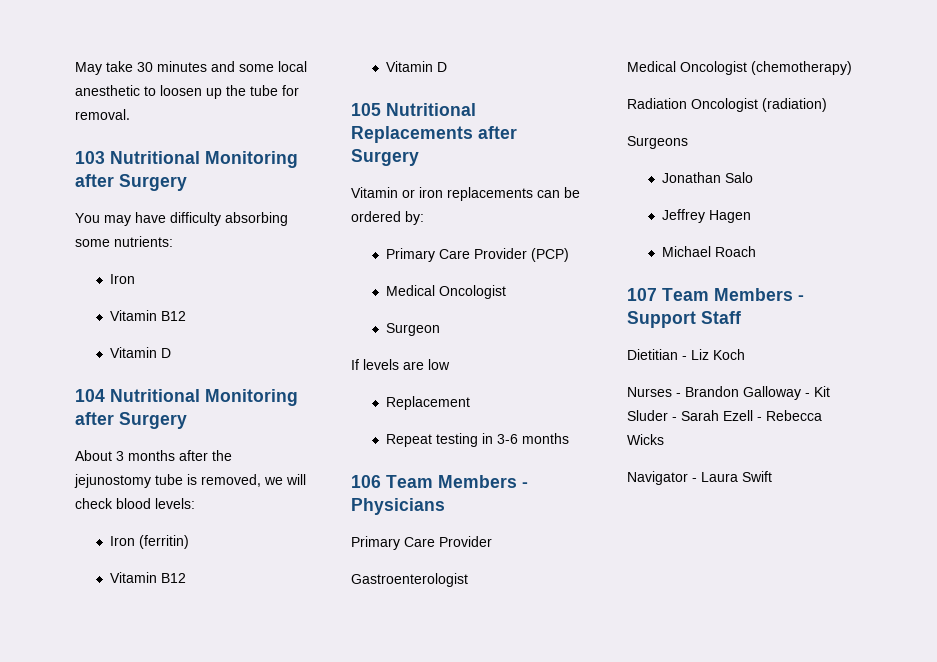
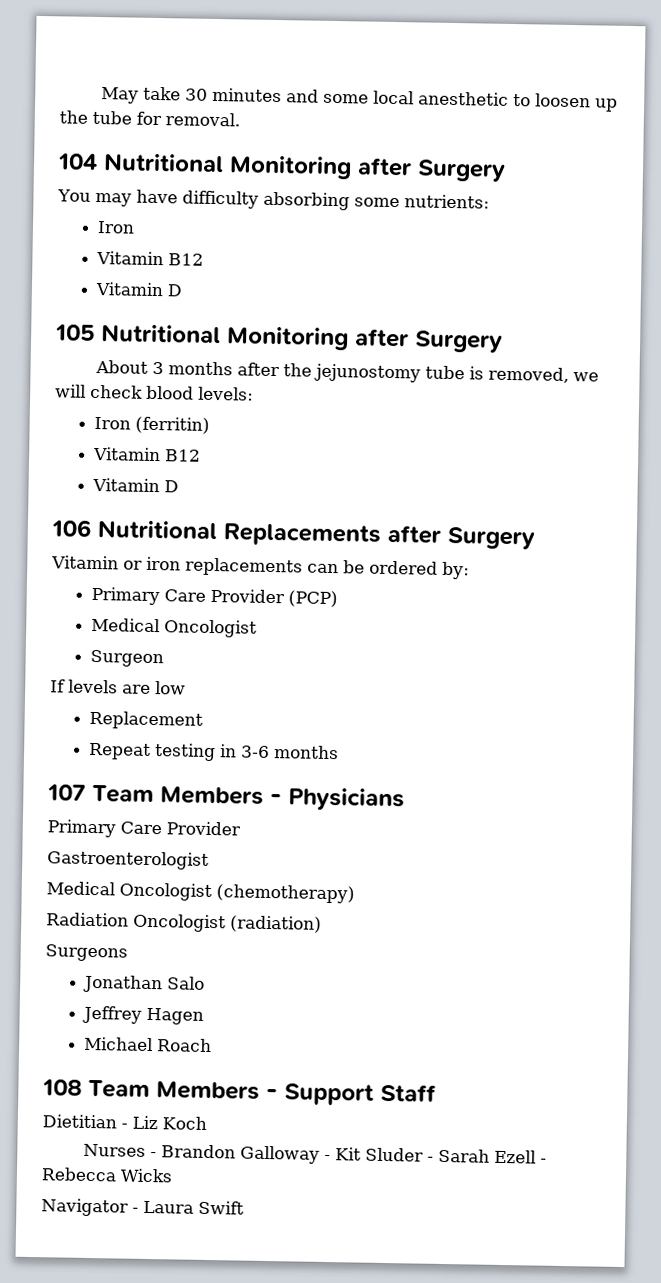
[75,151,105,164] 103 -> [57,153,98,170] 104
[75,389,105,402] 104 -> [55,324,95,341] 105
[351,103,381,116] 105 -> [51,519,92,537] 106
[351,475,381,488] 106 -> [47,784,86,801] 107
[627,288,657,301] 107 -> [42,1079,82,1096] 108

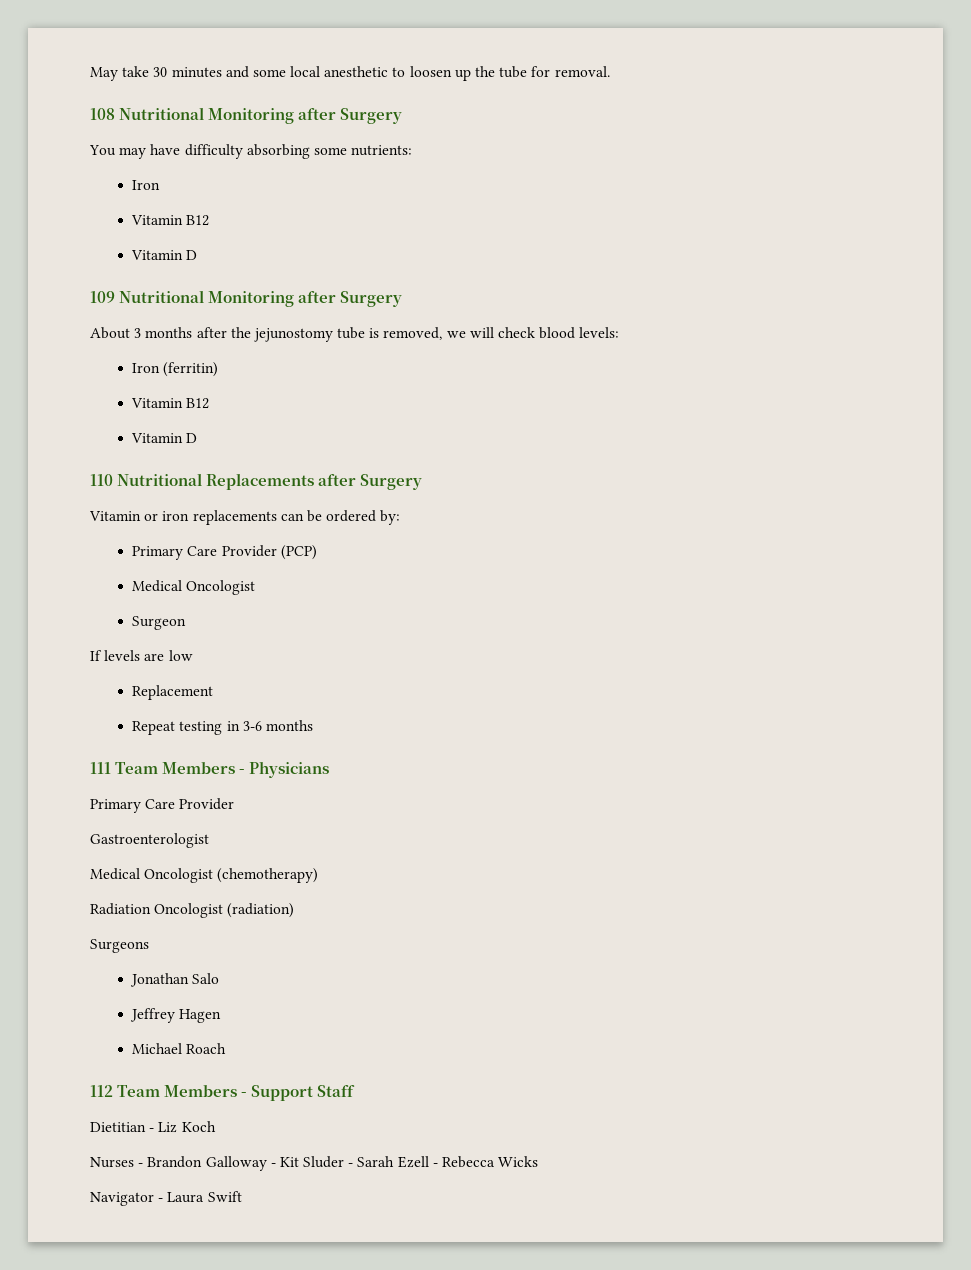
[57,153,98,170] 104 -> [90,108,115,120] 108
[55,324,95,341] 105 -> [90,291,115,303] 109
[51,519,92,537] 106 -> [90,474,113,486] 110
[47,784,86,801] 107 -> [90,762,111,774] 111
[42,1079,82,1096] 108 -> [90,1085,113,1097] 112

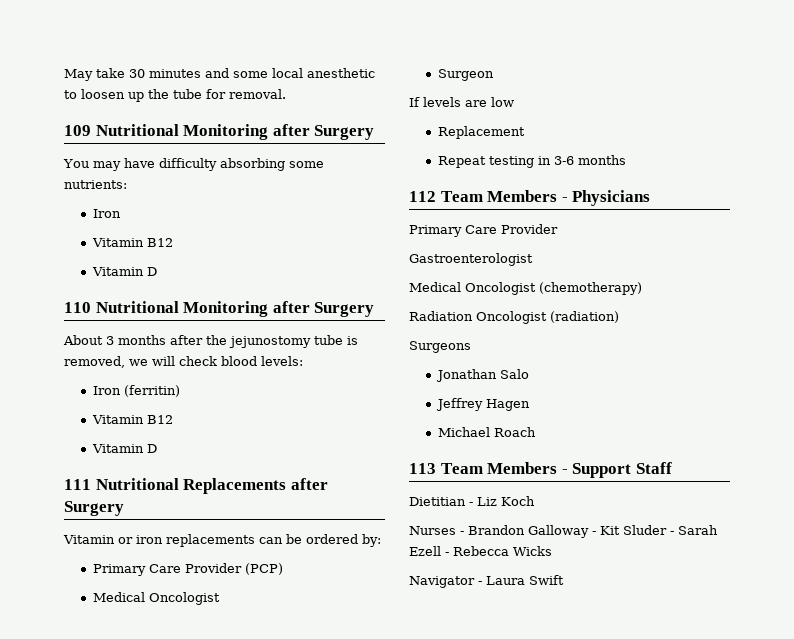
[90,108,115,120] 108 -> [64,125,91,136] 109
[90,291,115,303] 109 -> [64,302,91,313] 110
[90,474,113,486] 110 -> [64,479,91,490] 111
[90,762,111,774] 111 -> [409,191,436,202] 112
[90,1085,113,1097] 112 -> [409,463,436,474] 113

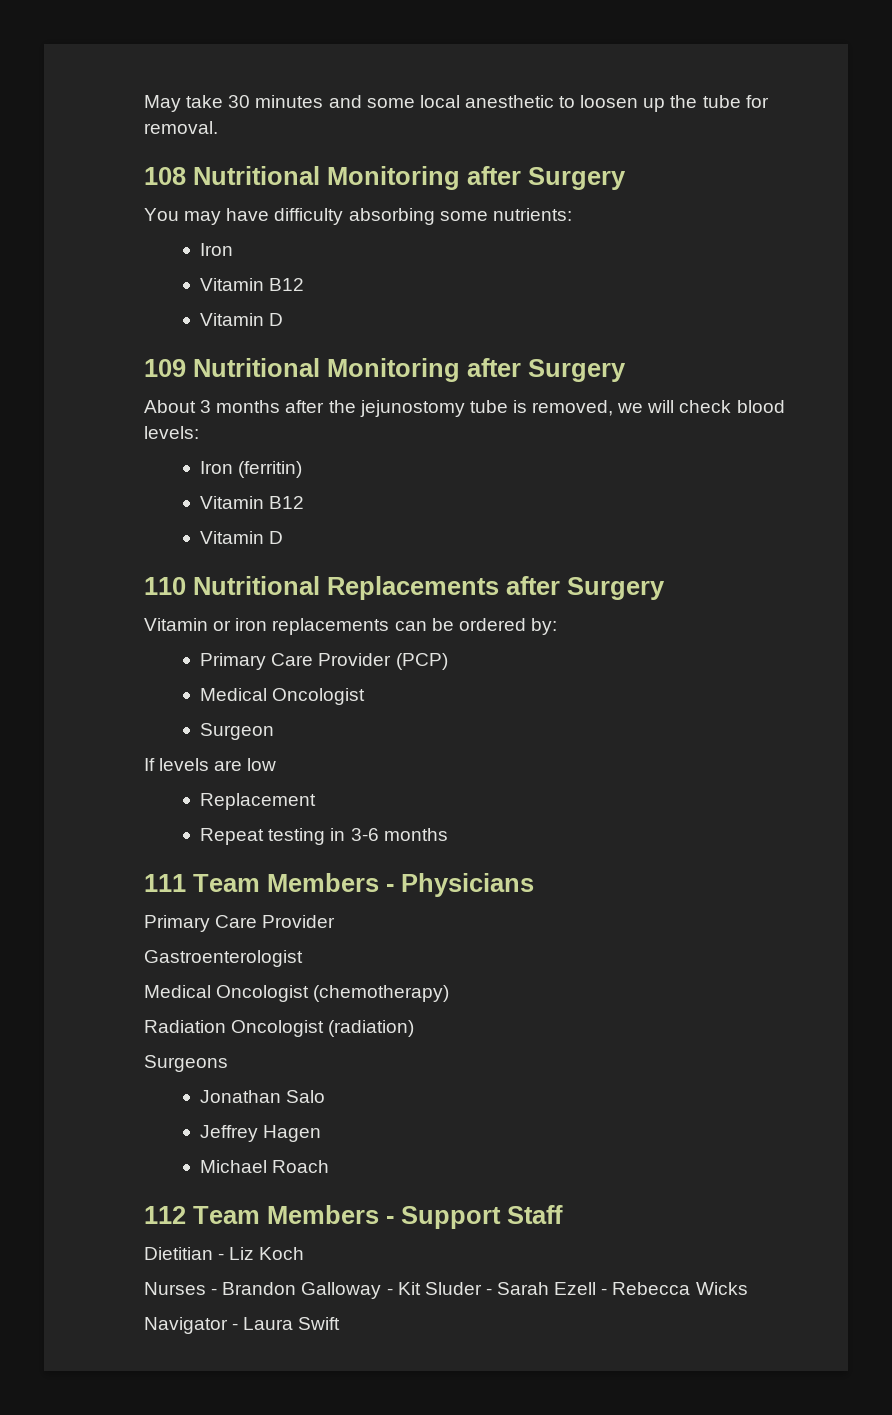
[64,125,91,136] 109 -> [144,167,186,185] 108
[64,302,91,313] 110 -> [144,359,186,377] 109
[64,479,91,490] 111 -> [144,577,186,595] 110
[409,191,436,202] 112 -> [144,874,186,892] 111
[409,463,436,474] 113 -> [144,1206,186,1224] 112

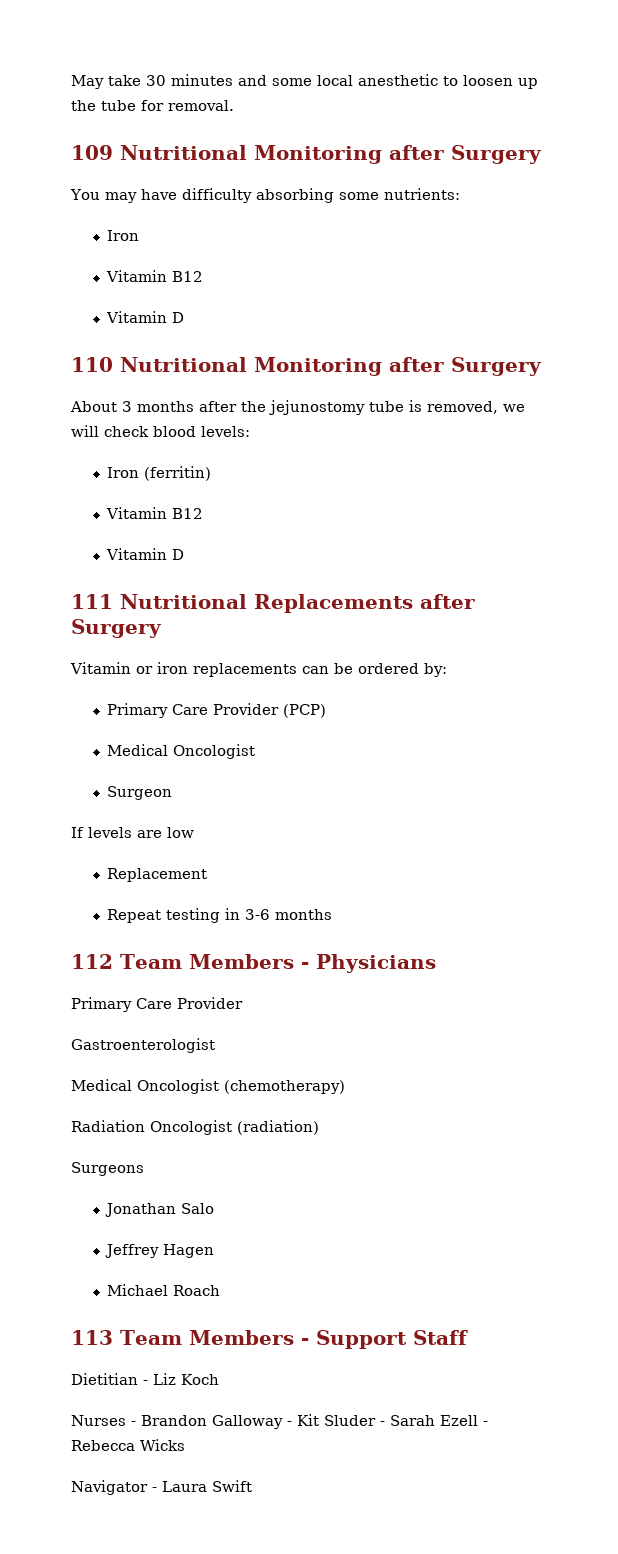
[144,167,186,185] 108 -> [71,145,113,160] 109
[144,359,186,377] 109 -> [71,357,113,372] 110
[144,577,186,595] 110 -> [71,594,113,609] 111
[144,874,186,892] 111 -> [71,954,113,969] 112
[144,1206,186,1224] 112 -> [71,1330,113,1345] 113

